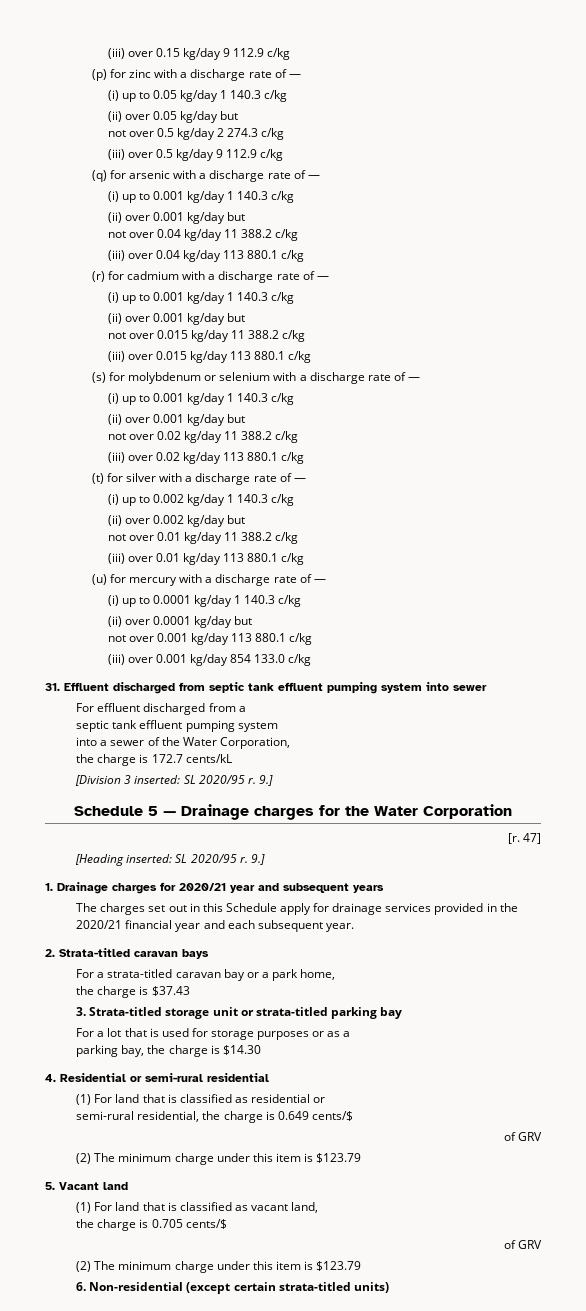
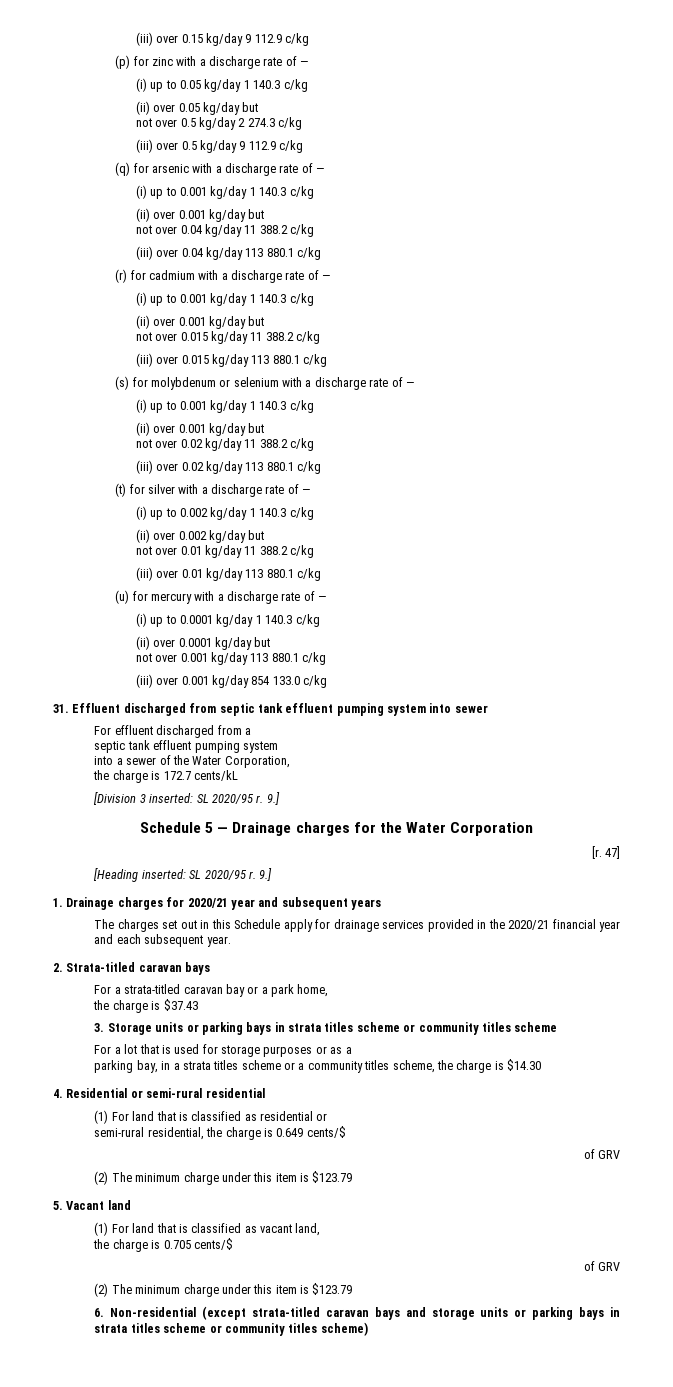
[89,1007,402,1019] Strata-titled storage unit or strata-titled parking bay -> [107,1022,558,1035] Storage units or parking bays in strata titles scheme or community titles scheme
(145, 1051) none -> [161,1060,435,1073] in a strata titles scheme or a community titles scheme,
[233,1282,389,1293] certain strata-titled units) -> [252,1307,620,1320] [94,1322,368,1336] strata-titled caravan bays and storage units or parking bays in strata titles scheme or community titles scheme)

